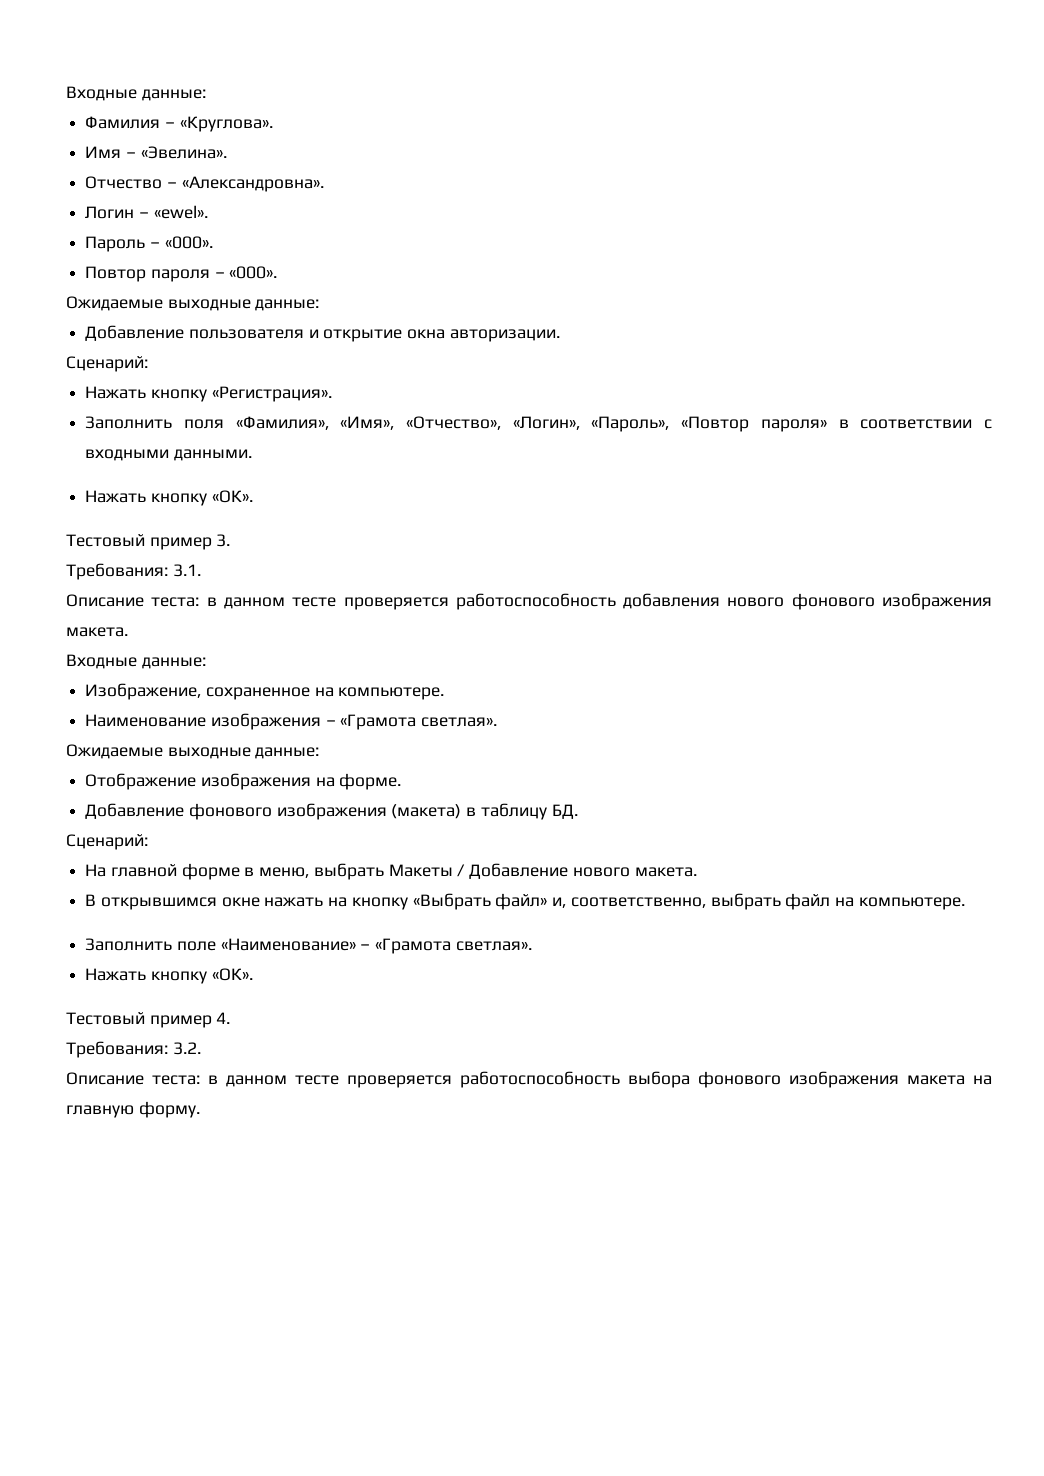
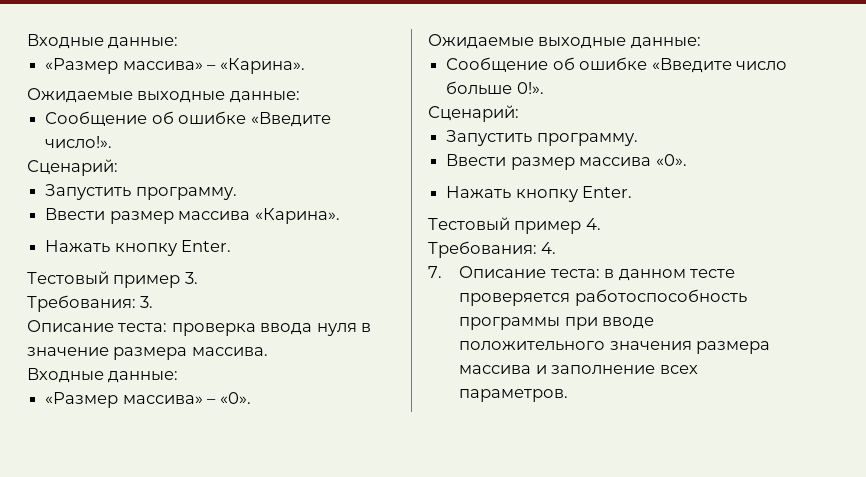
[66,86,206,101] [85,116,273,132] [85,146,227,159] [85,176,324,192] [85,205,208,219] [85,236,213,252] [85,266,278,282] [66,296,320,311] [85,325,560,342] [66,356,148,372] [85,386,332,402] [85,416,993,432] [85,449,252,461] [85,490,253,506] Входные данные: // Фамилия – «Круглова». // Имя – «Эвелина». // Отчество – «Александровна». // Логин – «ewel». // Пароль – «000». // Повтор пароля – «000». // Ожидаемые выходные данные: // Добавление пользователя и открытие окна авторизации. // Сценарий: // Нажать кнопку «Регистрация». // Заполнить поля «Фамилия», «Имя», «Отчество», «Логин», «Пароль», «Повтор пароля» в соответствии с входными данными. // Нажать кнопку «ОК». -> [27,34,179,49] [45,58,305,74] [27,88,300,103] [45,111,331,127] [45,136,113,148] [27,159,118,176] [45,184,237,200] [45,208,340,224] [45,240,232,256] Входные данные: // «Размер массива» – «Карина». // Ожидаемые выходные данные: // Сообщение об ошибке «Введите число!». // Сценарий: // Запустить программу. // Ввести размер массива «Карина». // Нажать кнопку Enter.
[172,564,201,577] [66,593,992,610] [66,627,128,637] [66,654,206,669] [85,683,445,700] [85,713,498,730] [66,744,320,759] [85,773,402,790] [85,803,578,820] [66,834,148,850] [85,863,697,880] [85,893,965,910] [85,938,532,954] [85,968,253,984] [66,1012,231,1028] [66,1041,201,1058] [66,1071,992,1088] [66,1101,200,1118] 3.1. // Описание теста: в данном тесте проверяется работоспособность добавления нового фонового изображения макета. // Входные данные: // Изображение, сохраненное на компьютере. // Наименование изображения – «Грамота светлая». // Ожидаемые выходные данные: // Отображение изображения на форме. // Добавление фонового изображения (макета) в таблицу БД. // Сценарий: // На главной форме в меню, выбрать Макеты / Добавление нового макета. // В открывшимся окне нажать на кнопку «Выбрать файл» и, соответственно, выбрать файл на компьютере. // Заполнить поле «Наименование» – «Грамота светлая». // Нажать кнопку «ОК». // Тестовый пример 4. // Требования: 3.2. // Описание теста: в данном тесте проверяется работоспособность выбора фонового изображения макета на главную форму. -> [140,296,154,308] [27,320,372,336] [27,347,268,360] [27,368,179,383] [45,392,251,408] [428,34,701,49] [446,57,787,73] [446,81,544,95] [428,105,519,122] [446,130,638,146] [446,154,687,170] [446,186,633,202] [428,217,601,234] [428,241,557,258] [428,266,736,281] [459,289,747,306] [459,317,655,330] [459,341,771,354] [459,365,698,374] [459,389,569,402] 3. // Описание теста: проверка ввода нуля в значение размера массива. // Входные данные: // «Размер массива» – «0». // Ожидаемые выходные данные: // Сообщение об ошибке «Введите число больше 0!». // Сценарий: // Запустить программу. // Ввести размер массива «0». // Нажать кнопку Enter. // Тестовый пример 4. // Требования: 4. // 7. Описание теста: в данном тесте проверяется работоспособность программы при вводе положительного значения размера массива и заполнение всех параметров.

